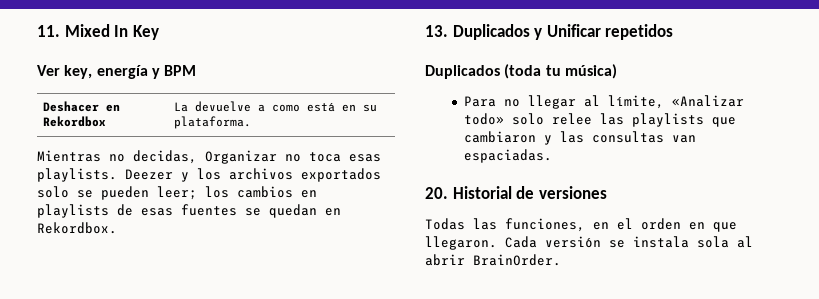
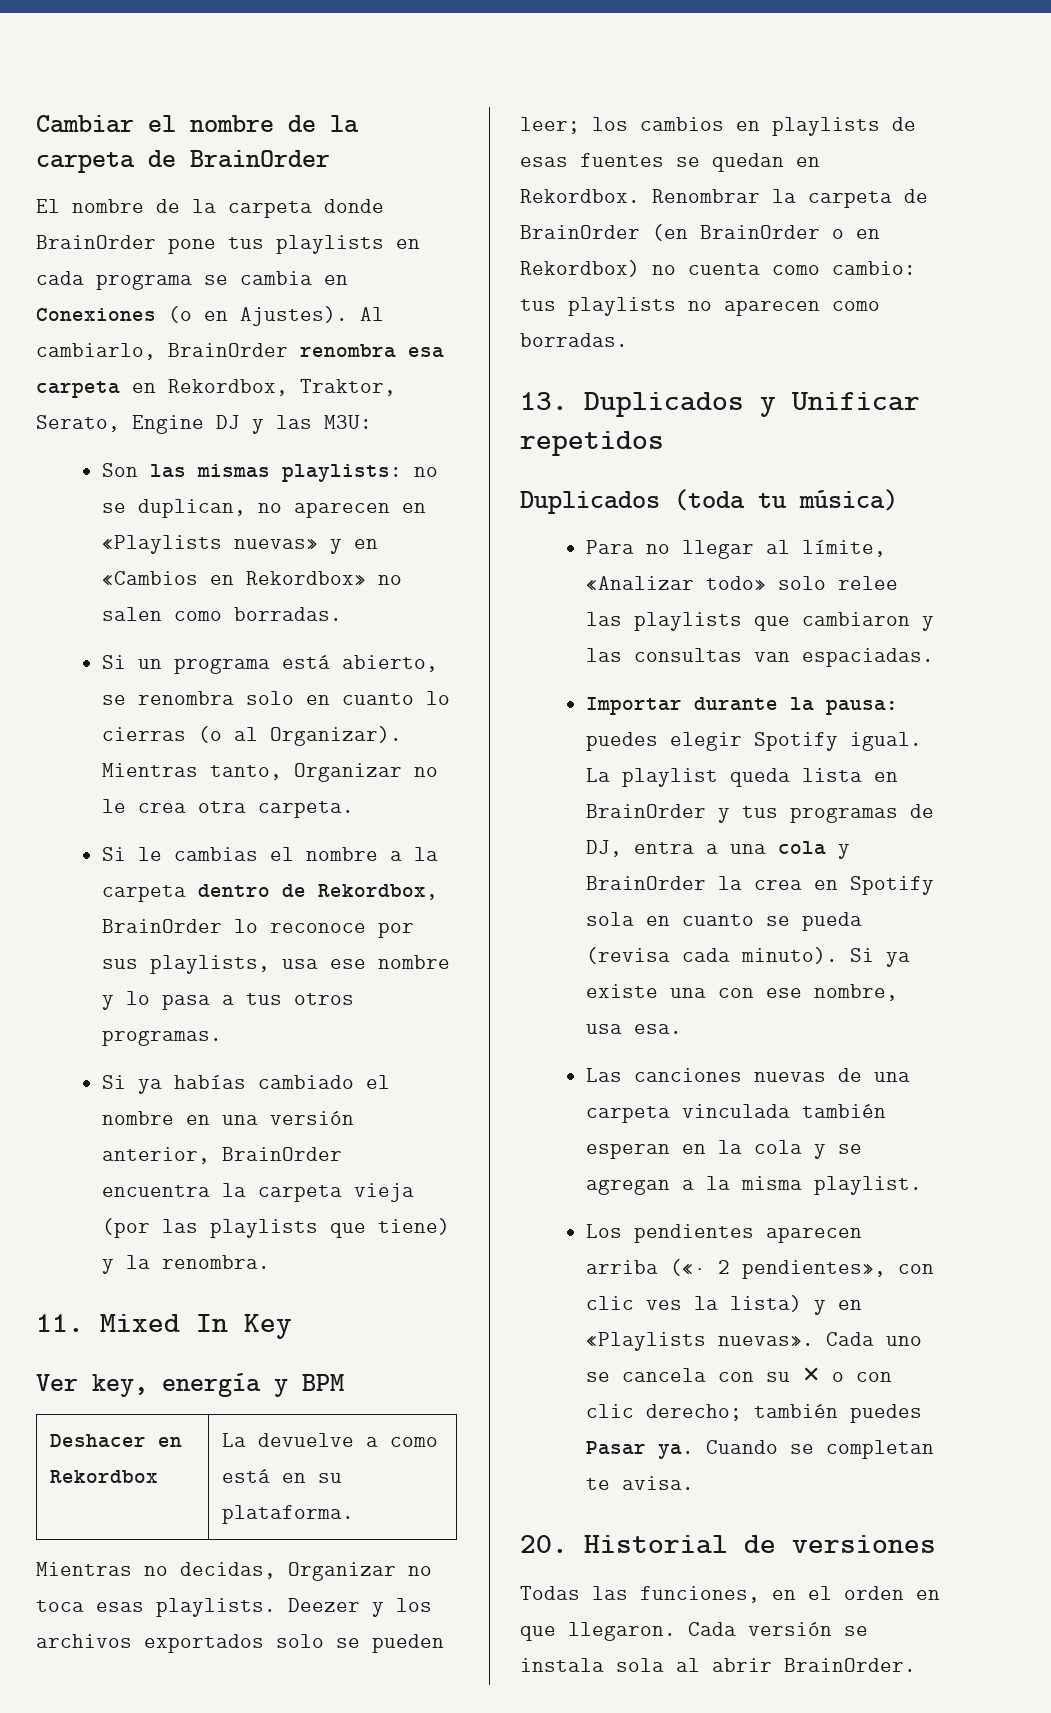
(37, 31) none -> [36,115,359,133] [36,150,330,173] [36,199,384,218] [36,235,420,254] [36,271,348,290] [36,306,384,326] [36,343,444,360] [36,379,396,398] [36,415,372,434] [102,463,439,482] [102,499,427,518] [102,535,379,554] [102,571,403,585] [102,607,343,621] [102,655,439,674] [102,691,451,705] [102,726,403,746] [102,763,439,782] [102,799,355,818] [102,847,439,861] [102,884,439,902] [102,919,415,938] [102,955,451,974] [102,991,355,1010] [102,1030,223,1046] [102,1075,391,1094] [102,1111,355,1125] [102,1147,343,1164] [102,1183,415,1202] [102,1218,451,1238] [102,1255,271,1274] Cambiar el nombre de la carpeta de BrainOrder // El nombre de la carpeta donde BrainOrder pone tus playlists en cada programa se cambia en Conexiones (o en Ajustes). Al cambiarlo, BrainOrder renombra esa carpeta en Rekordbox, Traktor, Serato, Engine DJ y las M3U: // Son las mismas playlists: no se duplican, no aparecen en «Playlists nuevas» y en «Cambios en Rekordbox» no salen como borradas. // Si un programa está abierto, se renombra solo en cuanto lo cierras (o al Organizar). Mientras tanto, Organizar no le crea otra carpeta. // Si le cambias el nombre a la carpeta dentro de Rekordbox, BrainOrder lo reconoce por sus playlists, usa ese nombre y lo pasa a tus otros programas. // Si ya habías cambiado el nombre en una versión anterior, BrainOrder encuentra la carpeta vieja (por las playlists que tiene) y la renombra. //
(117, 228) none -> [652,189,928,208] [520,224,880,241] [520,260,916,277] [520,297,880,316] [520,333,628,347] Renombrar la carpeta de BrainOrder (en BrainOrder o en Rekordbox) no cuenta como cambio: tus playlists no aparecen como borradas.
(552, 156) none -> [586,697,899,715] [586,732,923,751] [586,768,899,787] [586,804,935,823] [586,840,851,859] [586,876,935,895] [586,912,863,931] [586,947,911,967] [586,984,899,1001] [586,1024,683,1034] [586,1068,911,1082] [586,1104,887,1123] [586,1140,863,1159] [586,1176,923,1195] [586,1224,863,1243] [586,1259,935,1279] [586,1295,863,1315] [586,1332,923,1351] [586,1367,893,1382] [586,1404,923,1423] [586,1440,935,1459] [586,1476,695,1490] // Importar durante la pausa: puedes elegir Spotify igual. La playlist queda lista en BrainOrder y tus programas de DJ, entra a una cola y BrainOrder la crea en Spotify sola en cuanto se pueda (revisa cada minuto). Si ya existe una con ese nombre, usa esa. // Las canciones nuevas de una carpeta vinculada también esperan en la cola y se agregan a la misma playlist. // Los pendientes aparecen arriba («· 2 pendientes», con clic ves la lista) y en «Playlists nuevas». Cada uno se cancela con su ✕ o con clic derecho; también puedes Pasar ya. Cuando se completan te avisa.

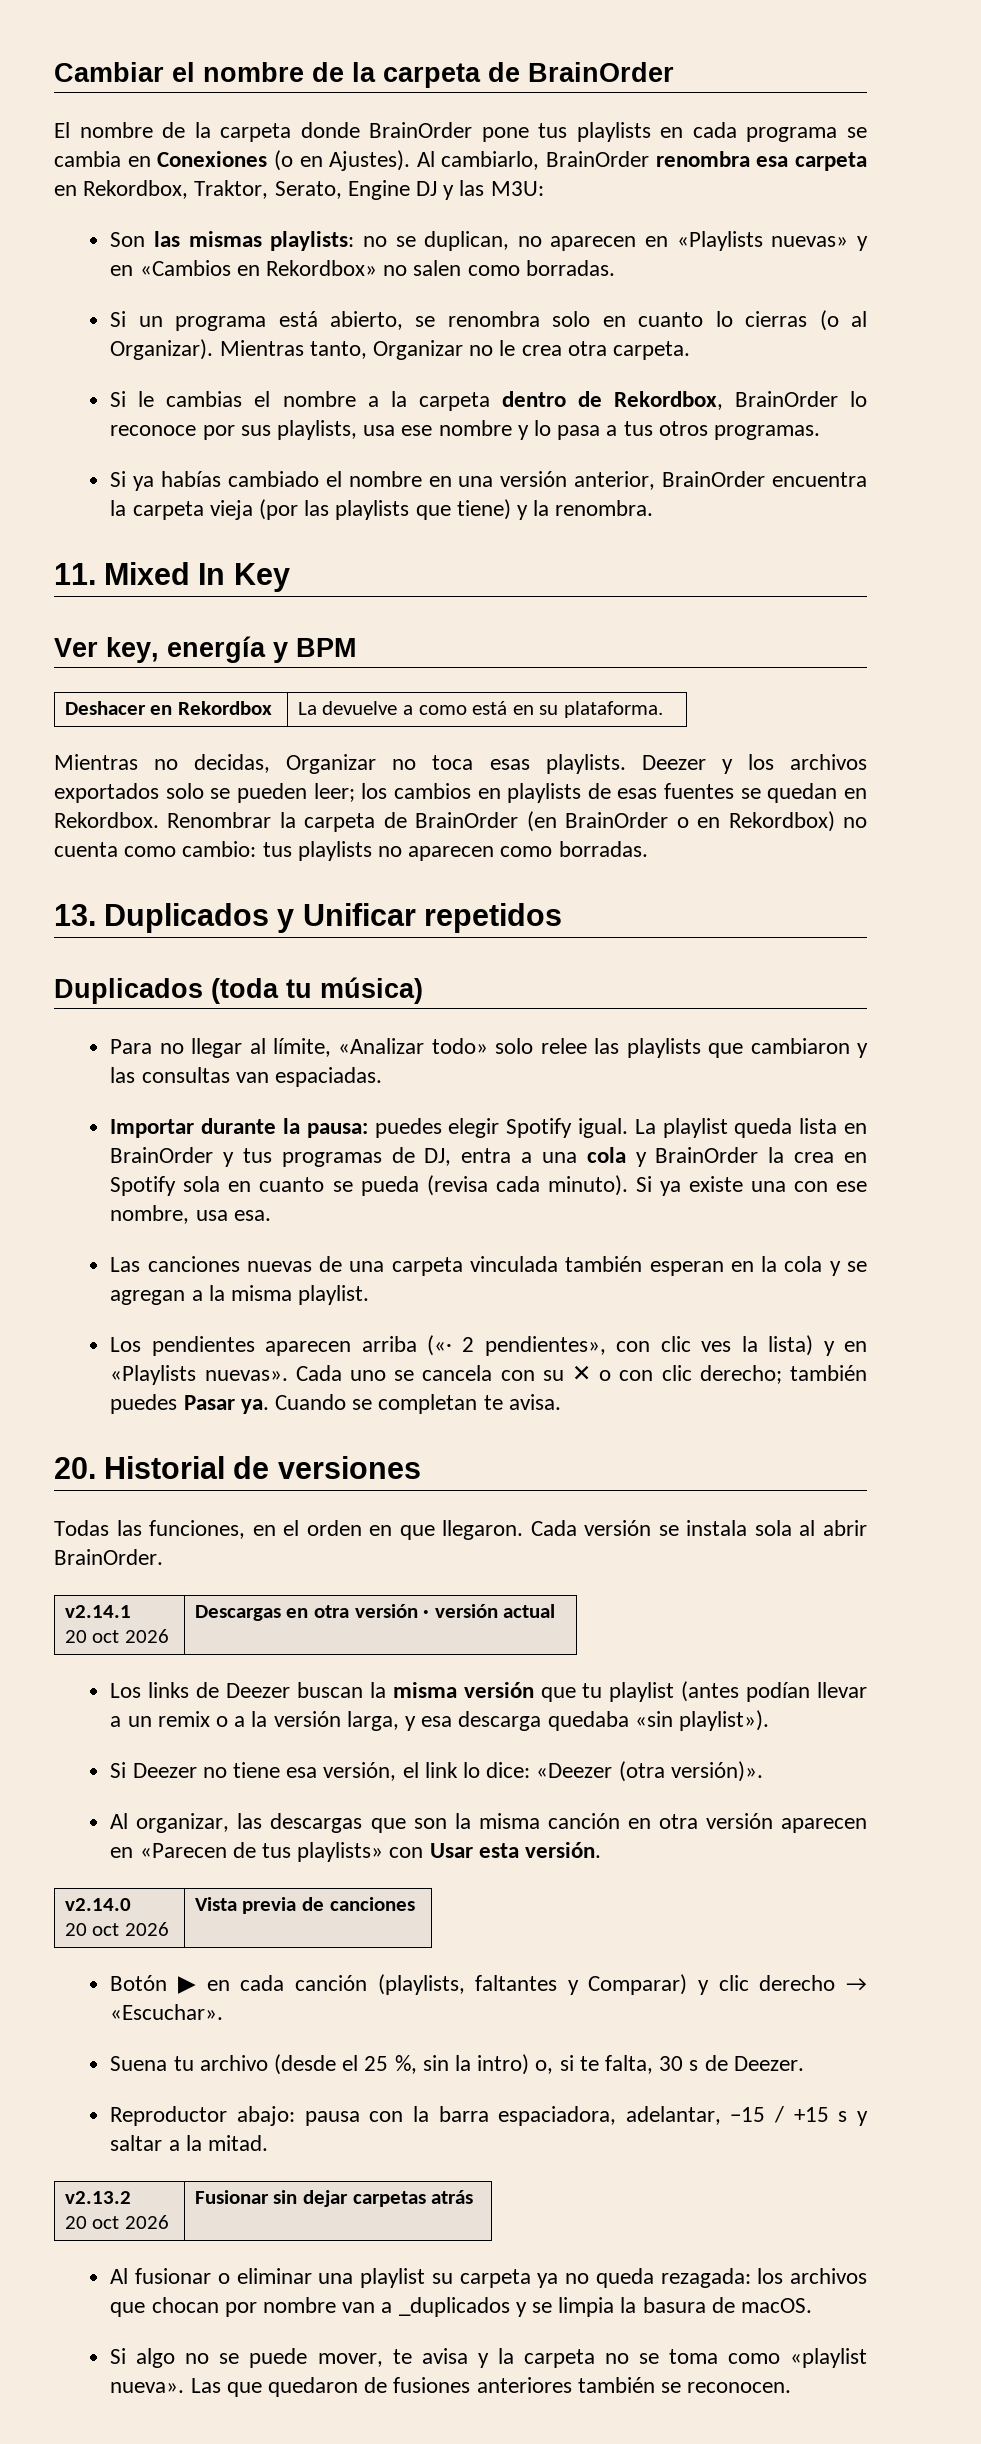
(916, 1665) none -> [64,1605,131,1618] [64,1629,169,1643] [194,1604,556,1621] [110,1681,867,1702] [110,1710,770,1731] [110,1761,763,1782] [110,1813,867,1833] [110,1842,601,1862] [64,1898,131,1911] [64,1922,169,1936] [194,1897,415,1914] [110,1974,868,1995] [110,2004,224,2020] [110,2054,804,2075] [110,2106,869,2126] [110,2135,268,2151] [64,2191,131,2204] [64,2215,169,2229] [194,2190,474,2207] [110,2268,867,2288] [110,2297,813,2317] [110,2348,867,2368] [110,2377,792,2397] // v2.14.1 // 20 oct 2026 | Descargas en otra versión · versión actual // Los links de Deezer buscan la misma versión que tu playlist (antes podían llevar a un remix o a la versión larga, y esa descarga quedaba «sin playlist»). // Si Deezer no tiene esa versión, el link lo dice: «Deezer (otra versión)». // Al organizar, las descargas que son la misma canción en otra versión aparecen en «Parecen de tus playlists» con Usar esta versión. // v2.14.0 // 20 oct 2026 | Vista previa de canciones // Botón ▶ en cada canción (playlists, faltantes y Comparar) y clic derecho → «Escuchar». // Suena tu archivo (desde el 25 %, sin la intro) o, si te falta, 30 s de Deezer. // Reproductor abajo: pausa con la barra espaciadora, adelantar, −15 / +15 s y saltar a la mitad. // v2.13.2 // 20 oct 2026 | Fusionar sin dejar carpetas atrás // Al fusionar o eliminar una playlist su carpeta ya no queda rezagada: los archivos que chocan por nombre van a _duplicados y se limpia la basura de macOS. // Si algo no se puede mover, te avisa y la carpeta no se toma como «playlist nueva». Las que quedaron de fusiones anteriores también se reconocen.

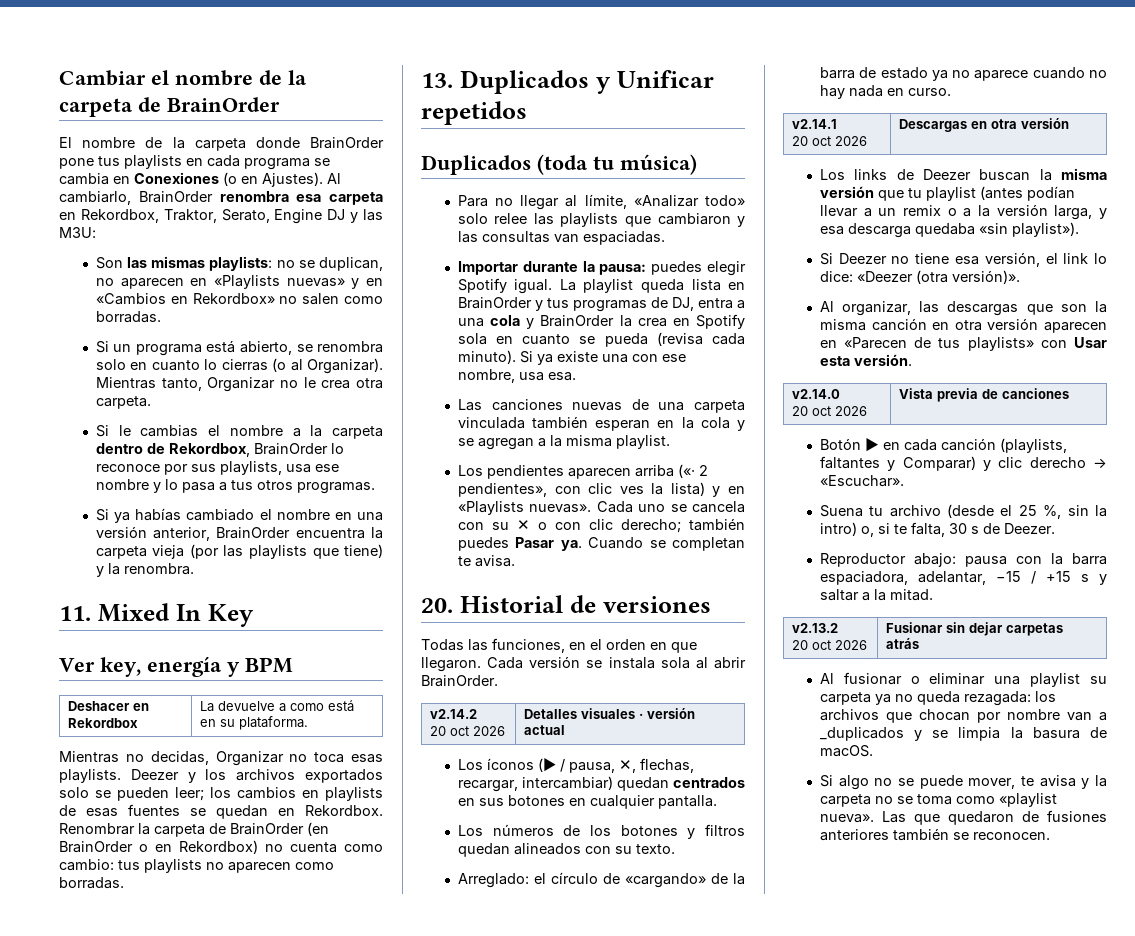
(163, 1557) none -> [430,709,478,719] [430,726,506,736] [524,708,696,719] [524,725,566,735] [457,758,694,773] [457,776,745,792] [457,795,717,809] [457,824,745,839] [457,843,675,857] [457,872,745,888] [819,67,1107,81] [819,85,951,99] // v2.14.2 // 20 oct 2026 | Detalles visuales · versión actual // Los íconos (▶ / pausa, ✕, flechas, recargar, intercambiar) quedan centrados en sus botones en cualquier pantalla. // Los números de los botones y filtros quedan alineados con su texto. // Arreglado: el círculo de «cargando» de la barra de estado ya no aparece cuando no hay nada en curso.
[423,1604,556,1618] · versión actual -> (1070, 123) none

